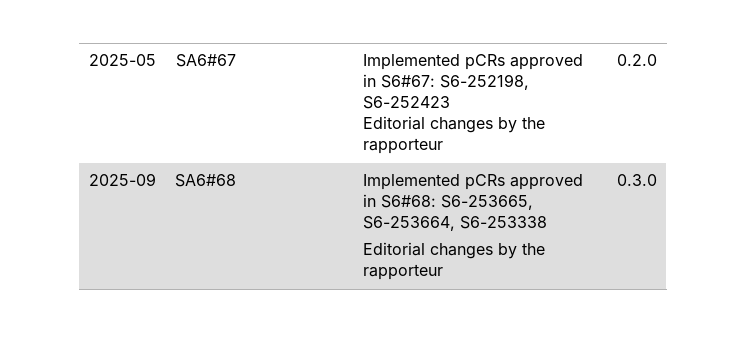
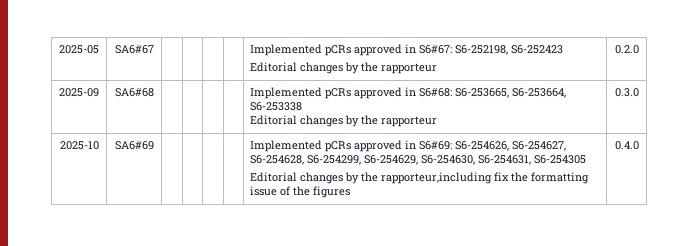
(657, 180) none -> [59,141,99,150] [114,141,154,150] [250,140,567,152] [250,155,587,165] [250,172,590,184] [250,186,351,198] [614,141,639,150] // 2025-10 | SA6#69 | | | | | Implemented pCRs approved in S6#69: S6-254626, S6-254627, S6-254628, S6-254299, S6-254629, S6-254630, S6-254631, S6-254305 // Editorial changes by the rapporteur,including fix the formatting issue of the figures | 0.4.0

